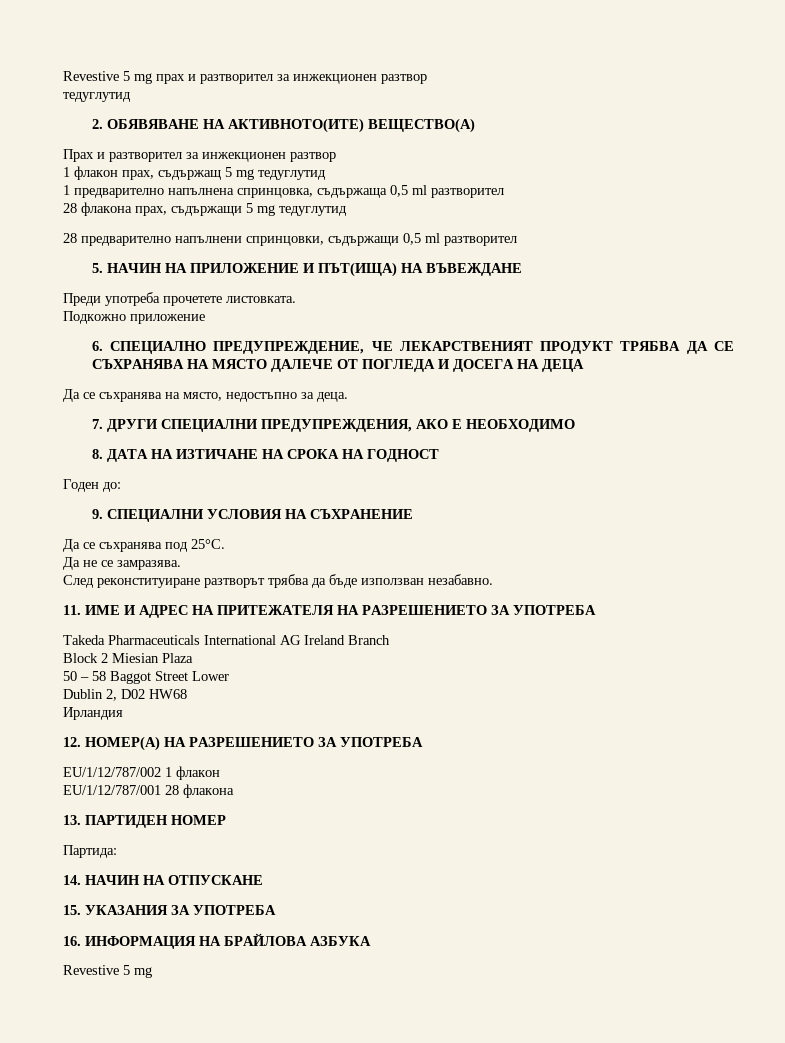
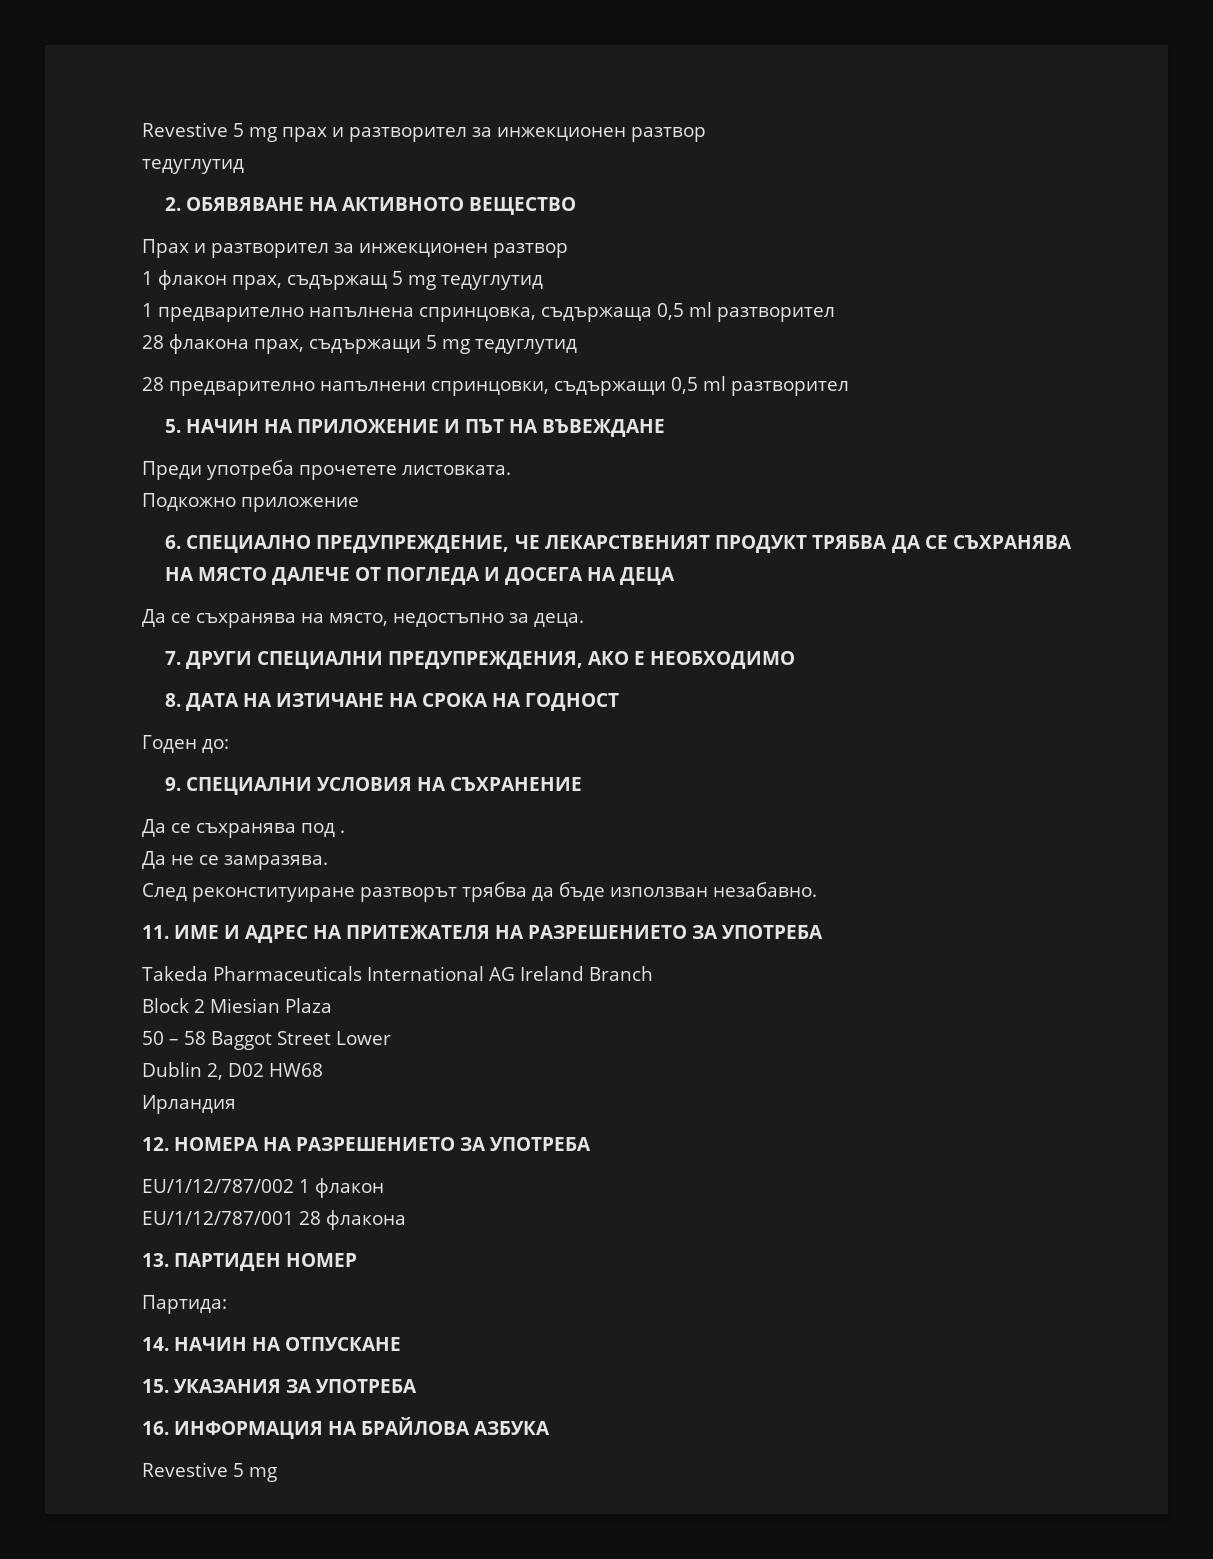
[227,118,475,133] АКТИВНОТО(ИТЕ) ВЕЩЕСТВО(А) -> [341,197,576,215] АКТИВНОТО ВЕЩЕСТВО
[317,262,397,277] ПЪТ(ИЩА) -> [464,419,504,433] ПЪТ
[191,539,225,549] 25°C. -> [340,830,345,833] .
[85,736,160,751] НОМЕР(А) -> [174,1137,259,1151] НОМЕРА

